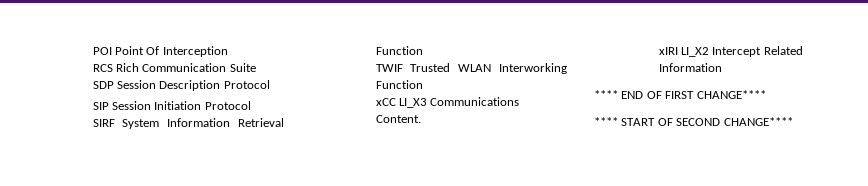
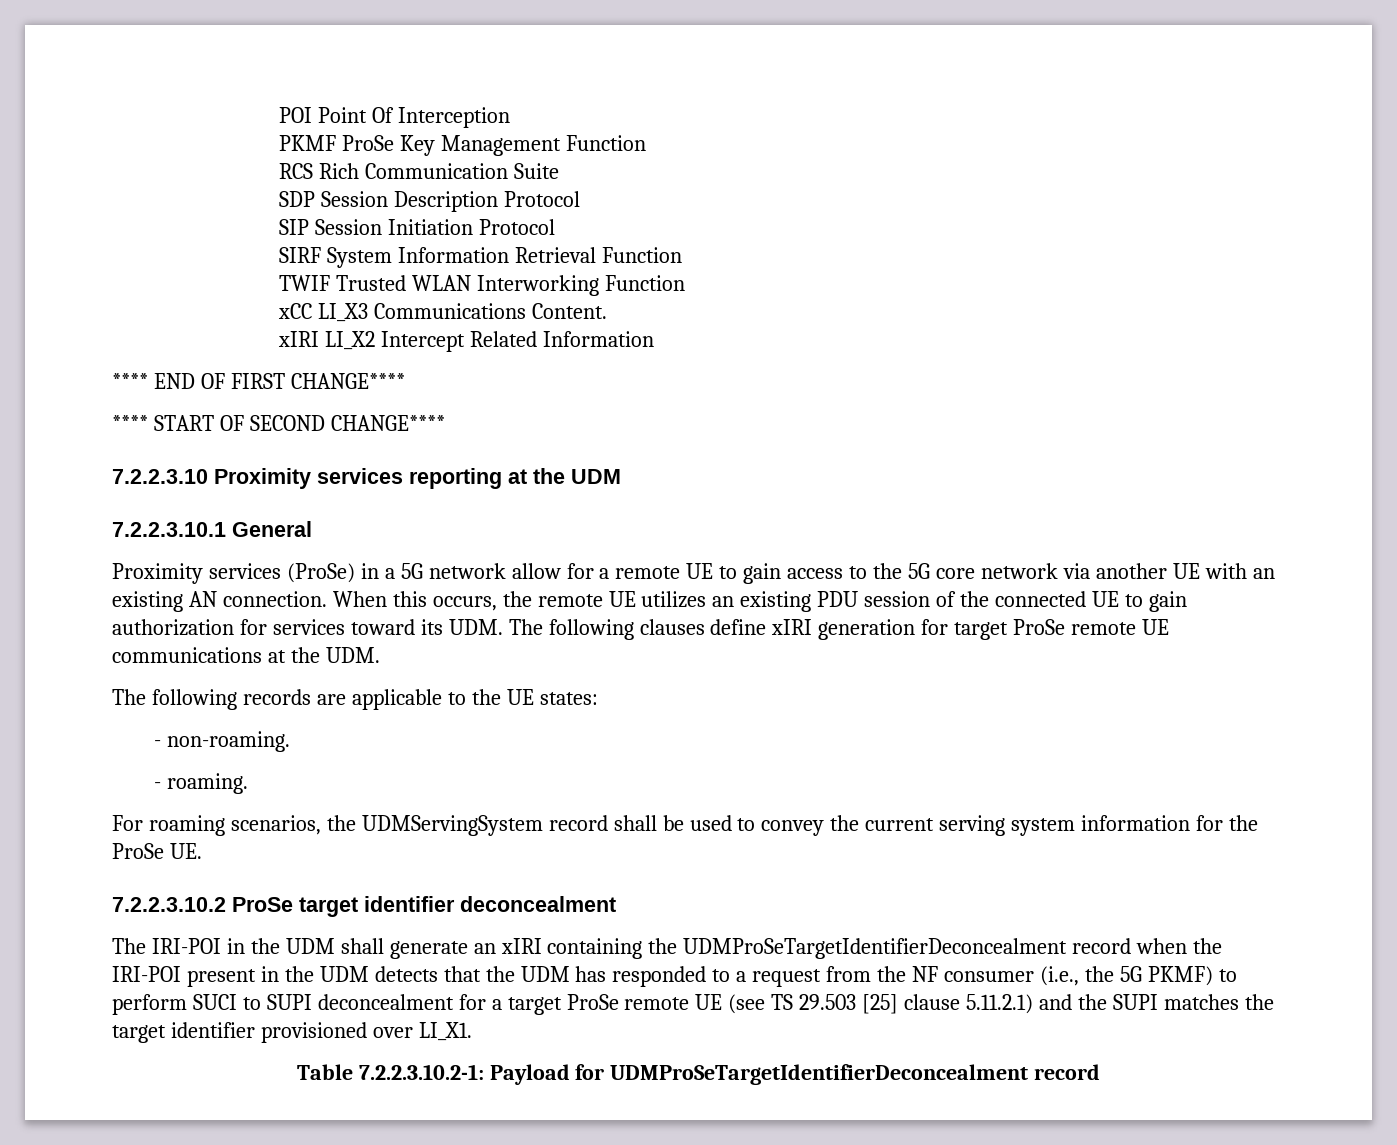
(228, 51) none -> [279,135,647,156] // PKMF ProSe Key Management Function
(793, 121) none -> [112,468,621,489] [112,521,312,537] [112,563,1275,584] [112,591,1187,612] [112,619,1170,640] [112,647,380,663] [112,689,598,710] [153,731,290,752] [153,773,248,794] [112,815,1258,836] [112,843,202,859] [112,896,616,917] [112,938,1223,959] [112,966,1237,987] [112,994,1274,1015] [112,1022,472,1043] [296,1064,1101,1085] // 7.2.2.3.10 Proximity services reporting at the UDM // 7.2.2.3.10.1 General // Proximity services (ProSe) in a 5G network allow for a remote UE to gain access to the 5G core network via another UE with an existing AN connection. When this occurs, the remote UE utilizes an existing PDU session of the connected UE to gain authorization for services toward its UDM. The following clauses define xIRI generation for target ProSe remote UE communications at the UDM. // The following records are applicable to the UE states: // - non-roaming. // - roaming. // For roaming scenarios, the UDMServingSystem record shall be used to convey the current serving system information for the ProSe UE. // 7.2.2.3.10.2 ProSe target identifier deconcealment // The IRI-POI in the UDM shall generate an xIRI containing the UDMProSeTargetIdentifierDeconcealment record when the IRI-POI present in the UDM detects that the UDM has responded to a request from the NF consumer (i.e., the 5G PKMF) to perform SUCI to SUPI deconcealment for a target ProSe remote UE (see TS 29.503 [25] clause 5.11.2.1) and the SUPI matches the target identifier provisioned over LI_X1. // Table 7.2.2.3.10.2-1: Payload for UDMProSeTargetIdentifierDeconcealment record

